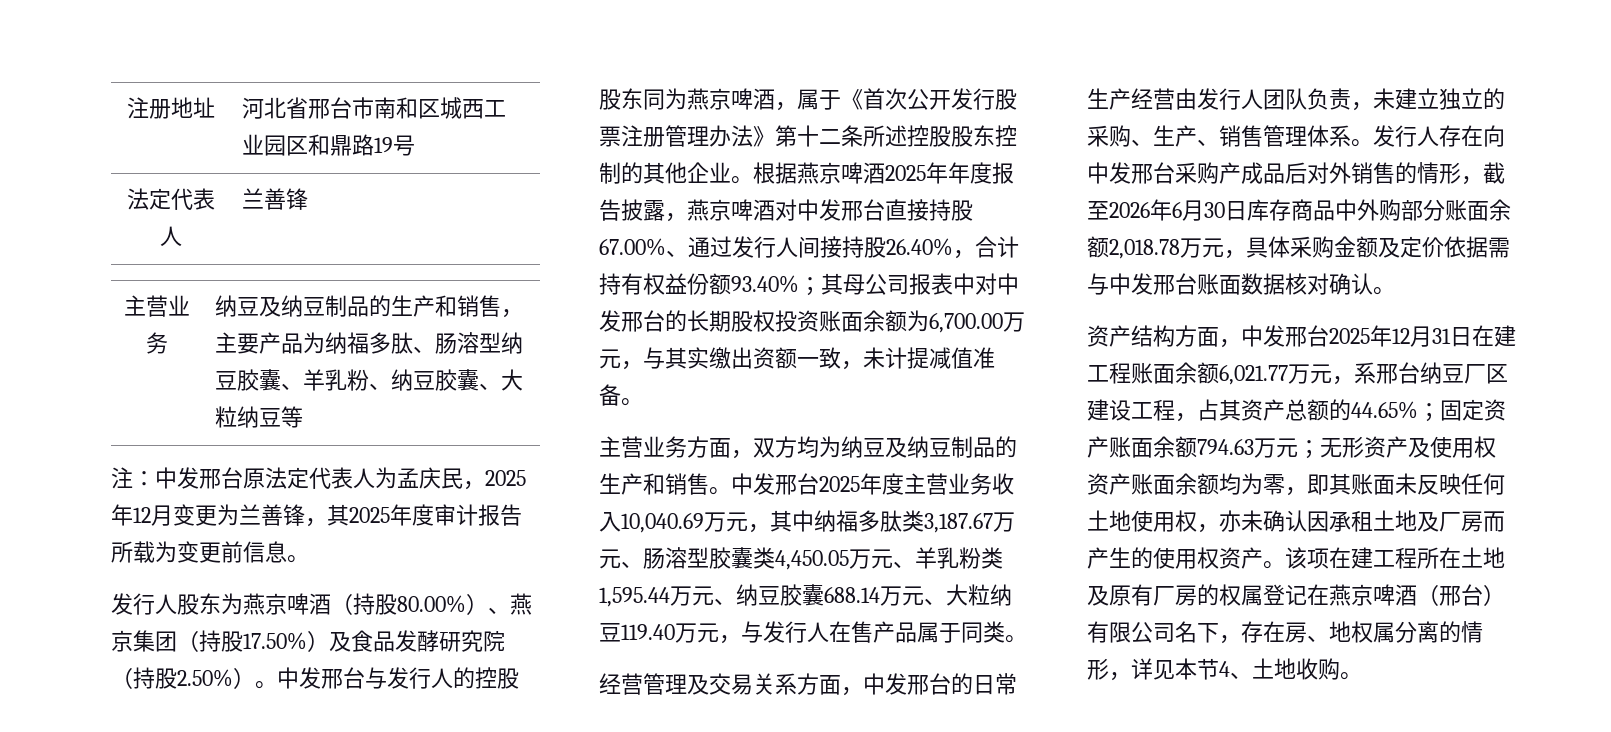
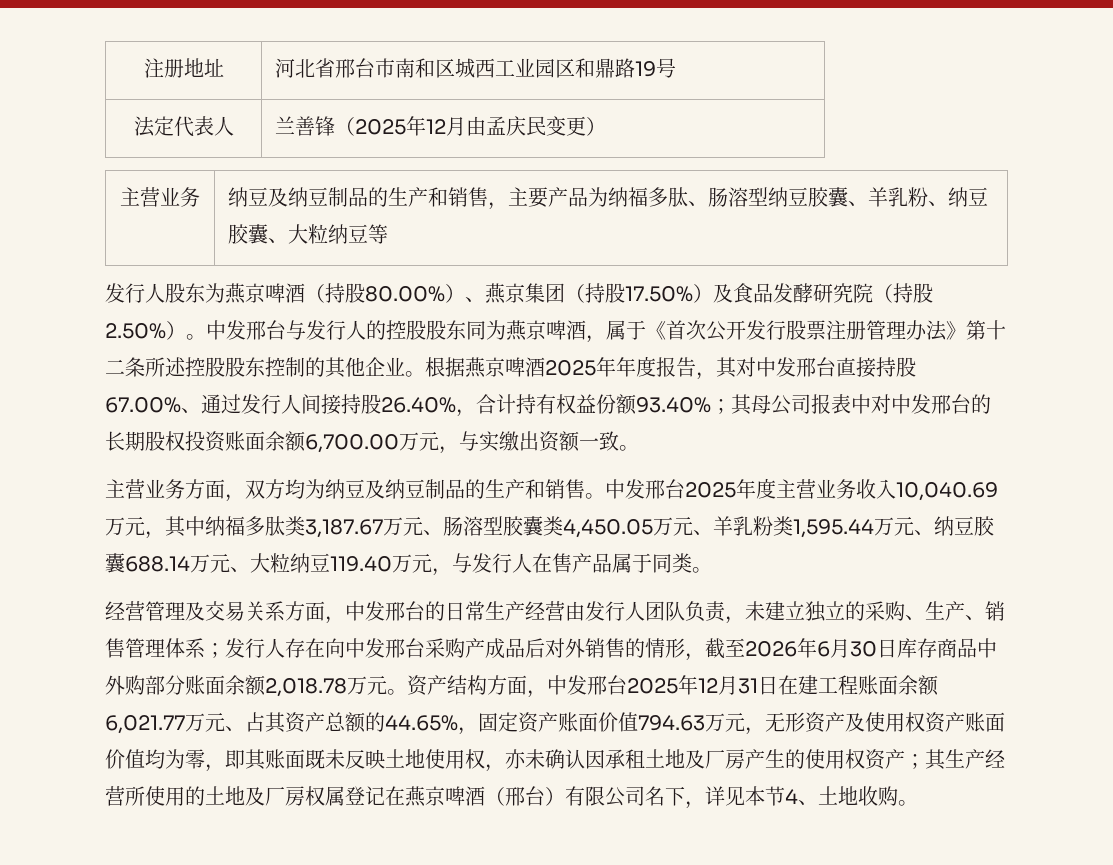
(308, 199) none -> [334,116,606,136] （2025年12月由孟庆民变更）
[111,467,526,490] [111,504,522,527] [111,541,309,563] // 注：中发邢台原法定代表人为孟庆民，2025年12月变更为兰善锋，其2025年度审计报告所载为变更前信息。 -> (388, 234) none
[621,199,775,222] 披露，燕京啤酒 -> [696,357,737,380] ，其
[907,310,929,332] 为 -> (306, 441) none
[665,347,687,369] 其 -> (479, 441) none
[841,347,995,370] [599,384,621,406] ，未计提减值准备 -> (619, 441) none
[1351,139,1373,147] 。 -> [205,643,225,658] ；
[1224,236,1510,259] [1087,273,1395,295] ，具体采购金额及定价依据需与中发邢台账面数据核对确认。 // -> [387,689,407,695] 。
[1332,362,1508,385] [1087,399,1197,422] ，系邢台纳豆厂区建设工程， -> [225,726,245,731] 、
[1418,403,1440,422] ； -> [458,727,478,735] ，
[1153,436,1197,458] 余额 -> [598,712,638,732] 价值
[1298,440,1320,459] ； -> [745,727,765,735] ，
[1175,473,1219,495] 余额 -> [105,749,145,769] 价值
[1395,473,1505,495] 未反映任何 -> [305,749,385,769] 既未反映
[1483,511,1505,532] 而 -> (745, 759) none
[1263,547,1505,569] [1087,584,1219,606] 。该项在建工程所在土地及原有厂房的 -> [905,749,1005,770] [105,786,305,806] ；其生产经营所使用的土地及厂房
[1241,621,1483,643] [1087,658,1131,681] 存在房、地权属分离的情形， -> (705, 805) none

